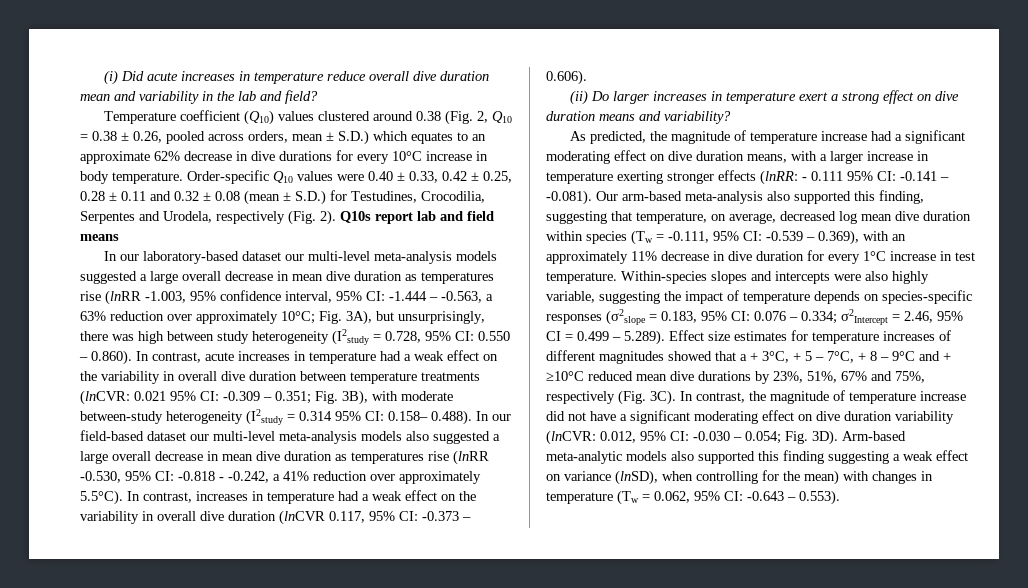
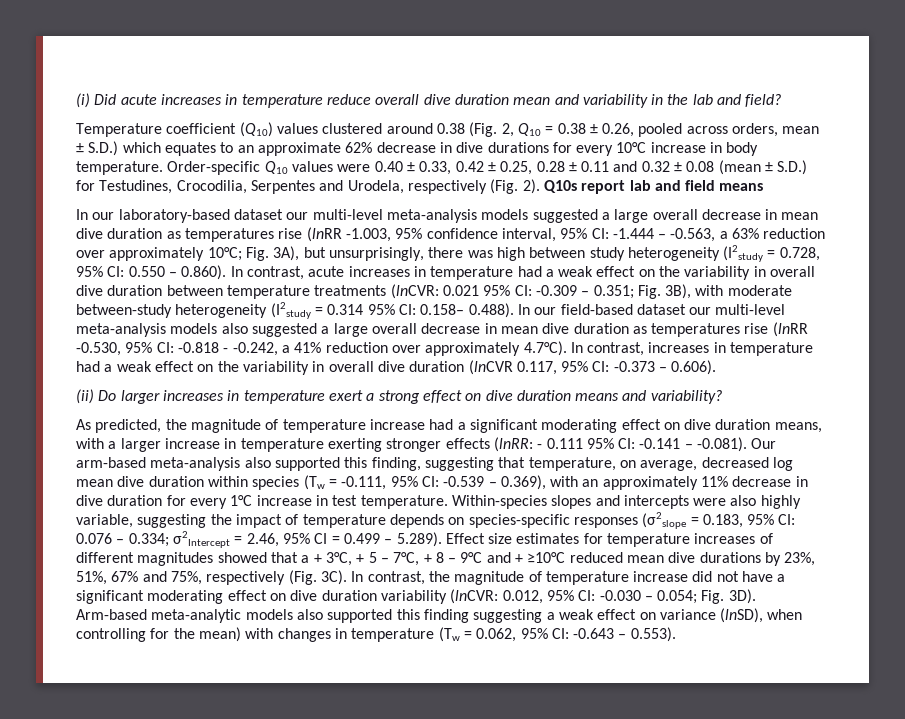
[80,490,123,505] 5.5°C). -> [523,341,567,356] 4.7°C).

